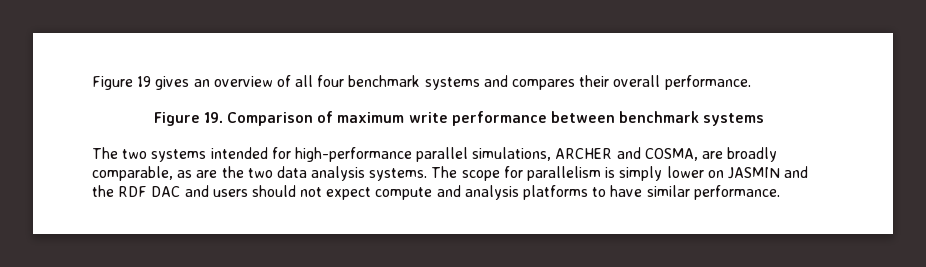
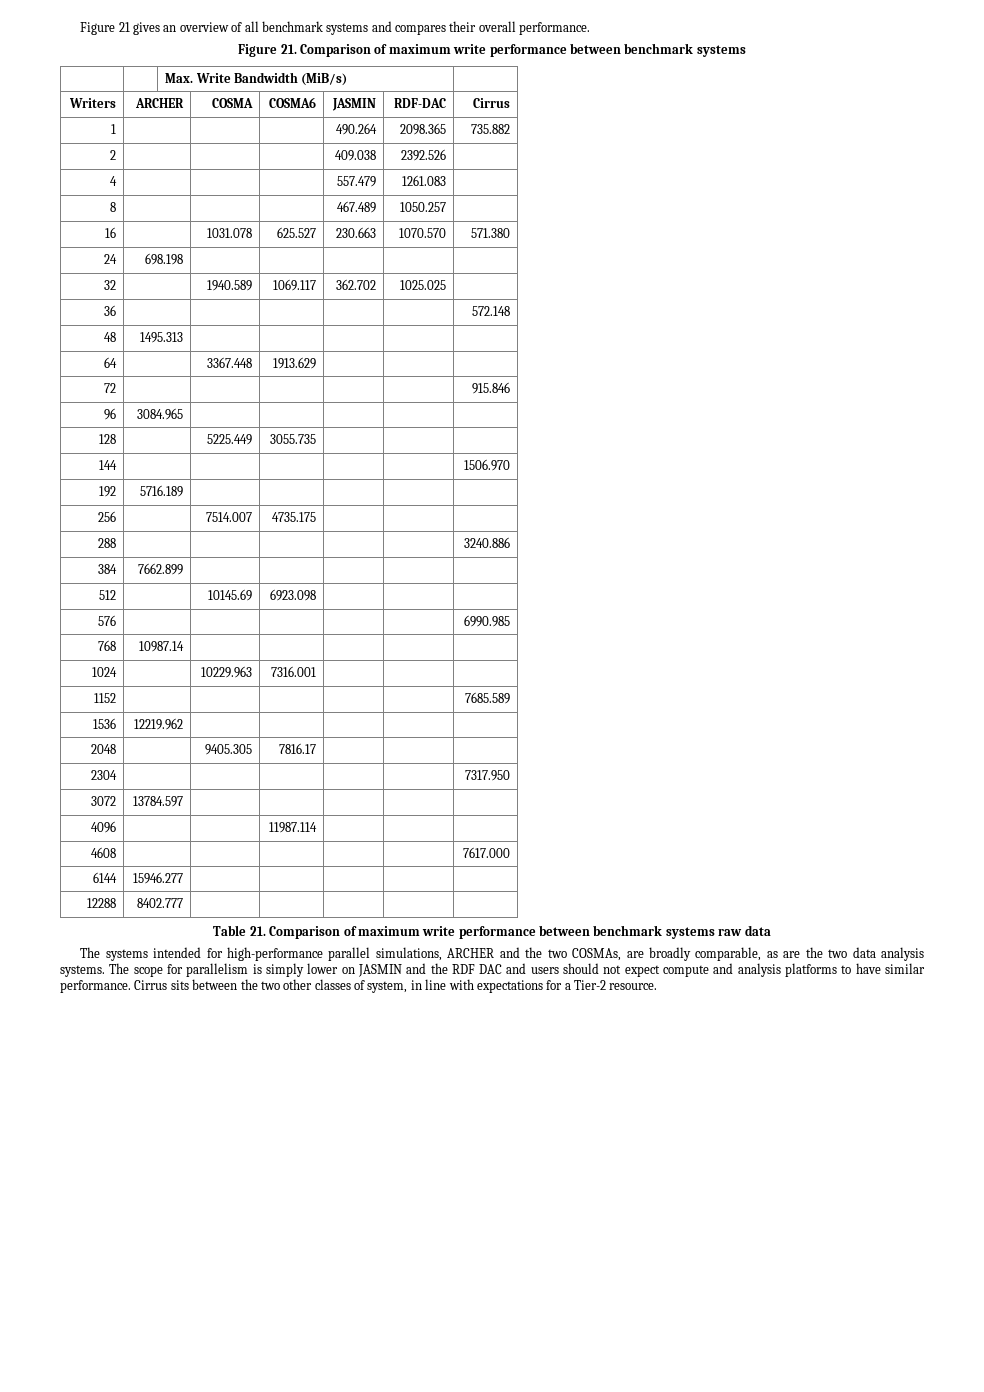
[92,76,152,90] Figure 19 -> [80,22,130,35] Figure 21
[317,75,345,87] four -> (259, 26) none
[203,111,765,126] [92,147,148,159] 19. Comparison of maximum write performance between benchmark systems // The two -> [280,43,746,57] [165,72,348,86] [68,98,116,108] [134,98,184,108] [211,98,253,108] [268,97,316,108] [331,98,376,111] [393,98,446,108] [472,98,510,108] [110,124,116,134] [335,123,377,135] [399,123,446,135] [470,124,510,134] [109,150,116,160] [334,150,376,161] [400,149,446,161] [109,176,117,186] [336,176,376,187] [401,175,446,186] [109,202,116,212] [336,201,376,213] [399,202,446,212] [104,227,116,238] [206,228,252,238] [276,227,316,238] [335,227,376,238] [398,228,446,238] [470,228,510,238] [103,254,117,264] [144,253,183,265] [103,280,116,290] [206,280,252,291] [272,279,316,291] [335,279,376,290] [399,280,446,290] [103,305,116,316] [471,306,510,316] [103,332,116,342] [139,332,183,343] [103,357,117,368] [206,357,252,368] [272,357,316,369] [103,383,116,393] [471,382,510,394] [103,408,116,420] [136,408,183,420] [98,434,116,444] [206,434,252,445] [269,434,316,444] [98,460,117,470] [463,459,510,471] [98,486,116,497] [139,485,183,497] [97,511,116,522] [205,512,252,522] [271,512,316,522] [97,538,116,548] [463,537,510,548] [97,564,117,574] [137,563,183,575] [98,590,116,600] [207,589,252,601] [269,589,316,601] [97,615,116,626] [463,615,510,627] [97,640,116,651] [138,641,184,652] [91,667,117,677] [200,666,252,678] [270,666,316,677] [93,693,116,703] [464,692,510,704] [92,718,116,729] [133,718,183,730] [90,744,116,754] [204,744,252,755] [278,743,316,754] [90,770,117,780] [464,770,510,781] [90,796,116,806] [132,796,183,807] [90,821,116,833] [268,822,317,833] [90,847,116,858] [462,847,510,858] [92,872,117,883] [132,872,183,884] [86,898,116,908] [136,898,183,908] [213,925,771,939] [80,947,101,958] 21. Comparison of maximum write performance between benchmark systems // | | Max. Write Bandwidth (MiB/s) | // Writers | ARCHER | COSMA | COSMA6 | JASMIN | RDF-DAC | Cirrus // 1 | | | | 490.264 | 2098.365 | 735.882 // 2 | | | | 409.038 | 2392.526 | // 4 | | | | 557.479 | 1261.083 | // 8 | | | | 467.489 | 1050.257 | // 16 | | 1031.078 | 625.527 | 230.663 | 1070.570 | 571.380 // 24 | 698.198 | | | | | // 32 | | 1940.589 | 1069.117 | 362.702 | 1025.025 | // 36 | | | | | | 572.148 // 48 | 1495.313 | | | | | // 64 | | 3367.448 | 1913.629 | | | // 72 | | | | | | 915.846 // 96 | 3084.965 | | | | | // 128 | | 5225.449 | 3055.735 | | | // 144 | | | | | | 1506.970 // 192 | 5716.189 | | | | | // 256 | | 7514.007 | 4735.175 | | | // 288 | | | | | | 3240.886 // 384 | 7662.899 | | | | | // 512 | | 10145.69 | 6923.098 | | | // 576 | | | | | | 6990.985 // 768 | 10987.14 | | | | | // 1024 | | 10229.963 | 7316.001 | | | // 1152 | | | | | | 7685.589 // 1536 | 12219.962 | | | | | // 2048 | | 9405.305 | 7816.17 | | | // 2304 | | | | | | 7317.950 // 3072 | 13784.597 | | | | | // 4096 | | | 11987.114 | | | // 4608 | | | | | | 7617.000 // 6144 | 15946.277 | | | | | // 12288 | 8402.777 | | | | | // Table 21. Comparison of maximum write performance between benchmark systems raw data // The
[644,148,698,161] COSMA, -> [525,947,622,961] the two COSMAs,
(780, 192) none -> [134,979,658,993] Cirrus sits between the two other classes of system, in line with expectations for a Tier-2 resource.

